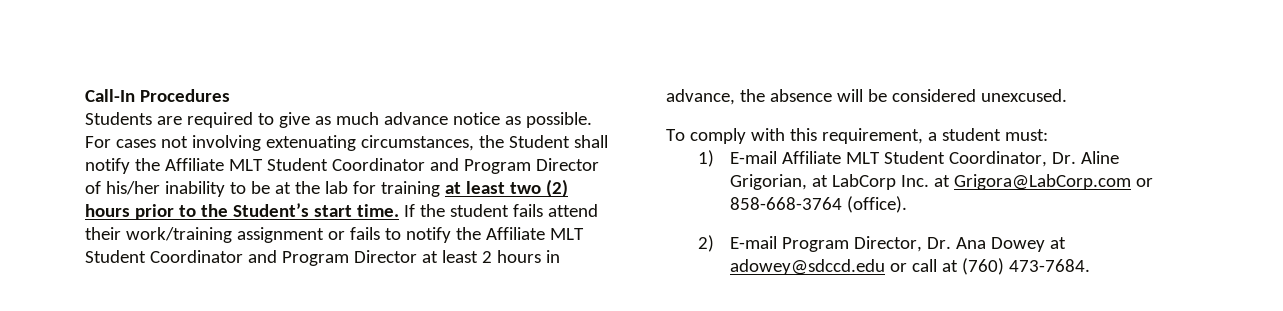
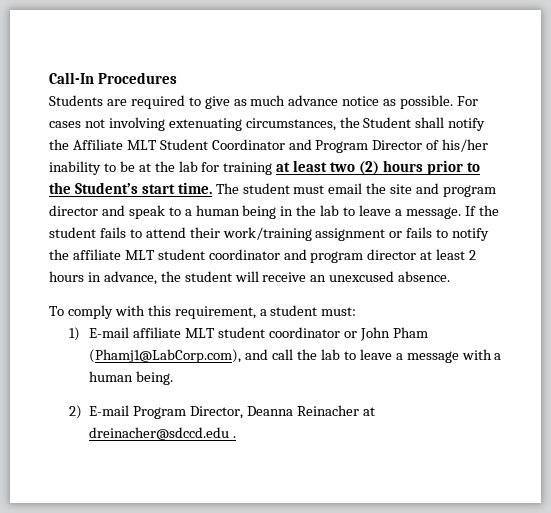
(399, 210) none -> [215,183,497,197] [49,205,461,219] The student must email the site and program director and speak to a human being in the lab to leave a message.
(543, 210) none -> [129,229,142,238] to
[485,227,584,240] [85,250,417,266] Affiliate MLT Student Coordinator and Program Director -> [72,249,417,263] affiliate MLT student coordinator and program director
[769,89,1067,102] absence will be considered unexcused. -> [184,271,451,282] student will receive an unexcused absence.
[781,151,1119,167] [729,174,1153,190] [729,196,907,213] [697,235,1066,252] [729,258,1090,275] Affiliate MLT Student Coordinator, Dr. Aline Grigorian, at LabCorp Inc. at Grigora@LabCorp.com or 858-668-3764 (office). // 2) E-mail Program Director, Dr. Ana Dowey at adowey@sdccd.edu or call at (760) 473-7684. -> [133,327,428,341] [89,349,502,363] [89,371,174,385] [69,405,375,419] [89,427,237,440] affiliate MLT student coordinator or John Pham (Phamj1@LabCorp.com), and call the lab to leave a message with a human being. // 2) E-mail Program Director, Deanna Reinacher at dreinacher@sdccd.edu .

